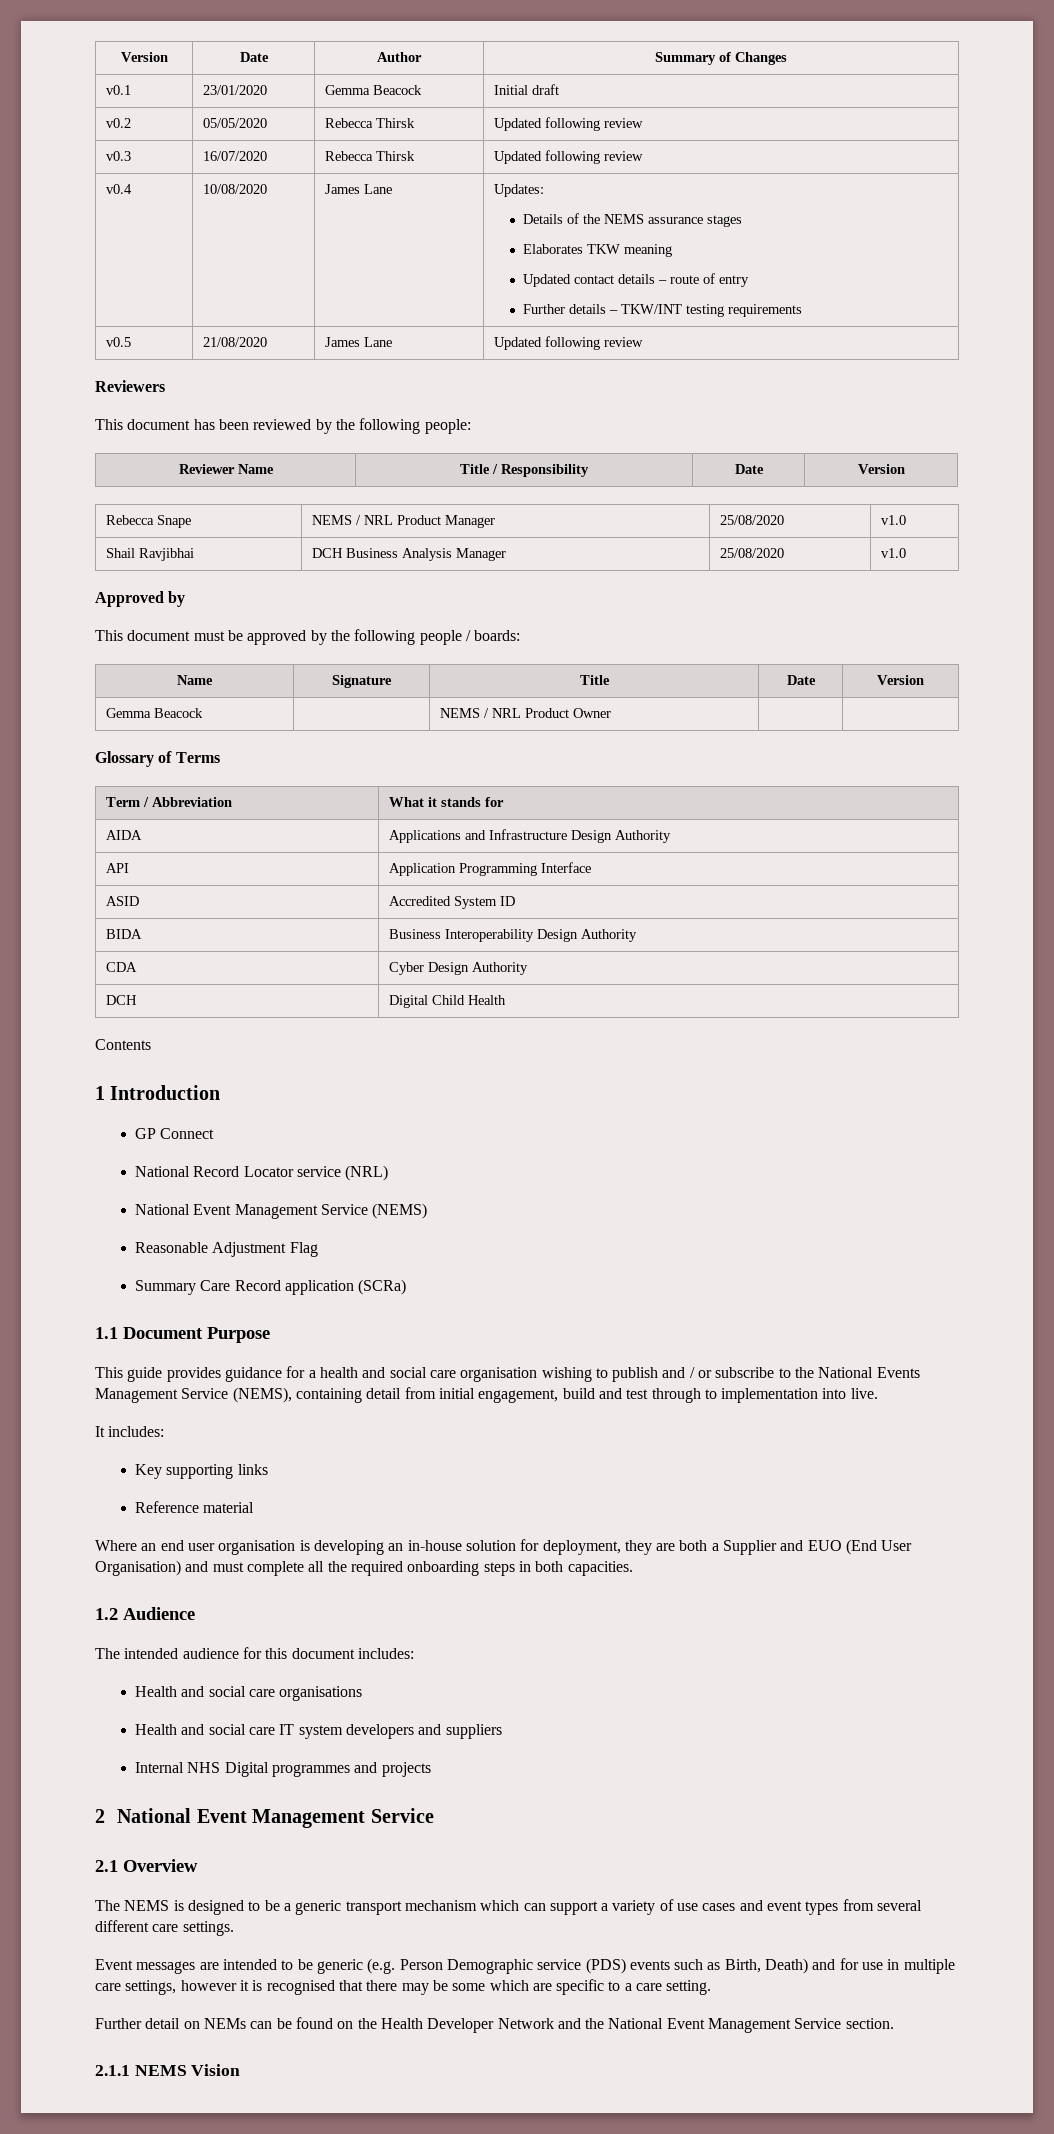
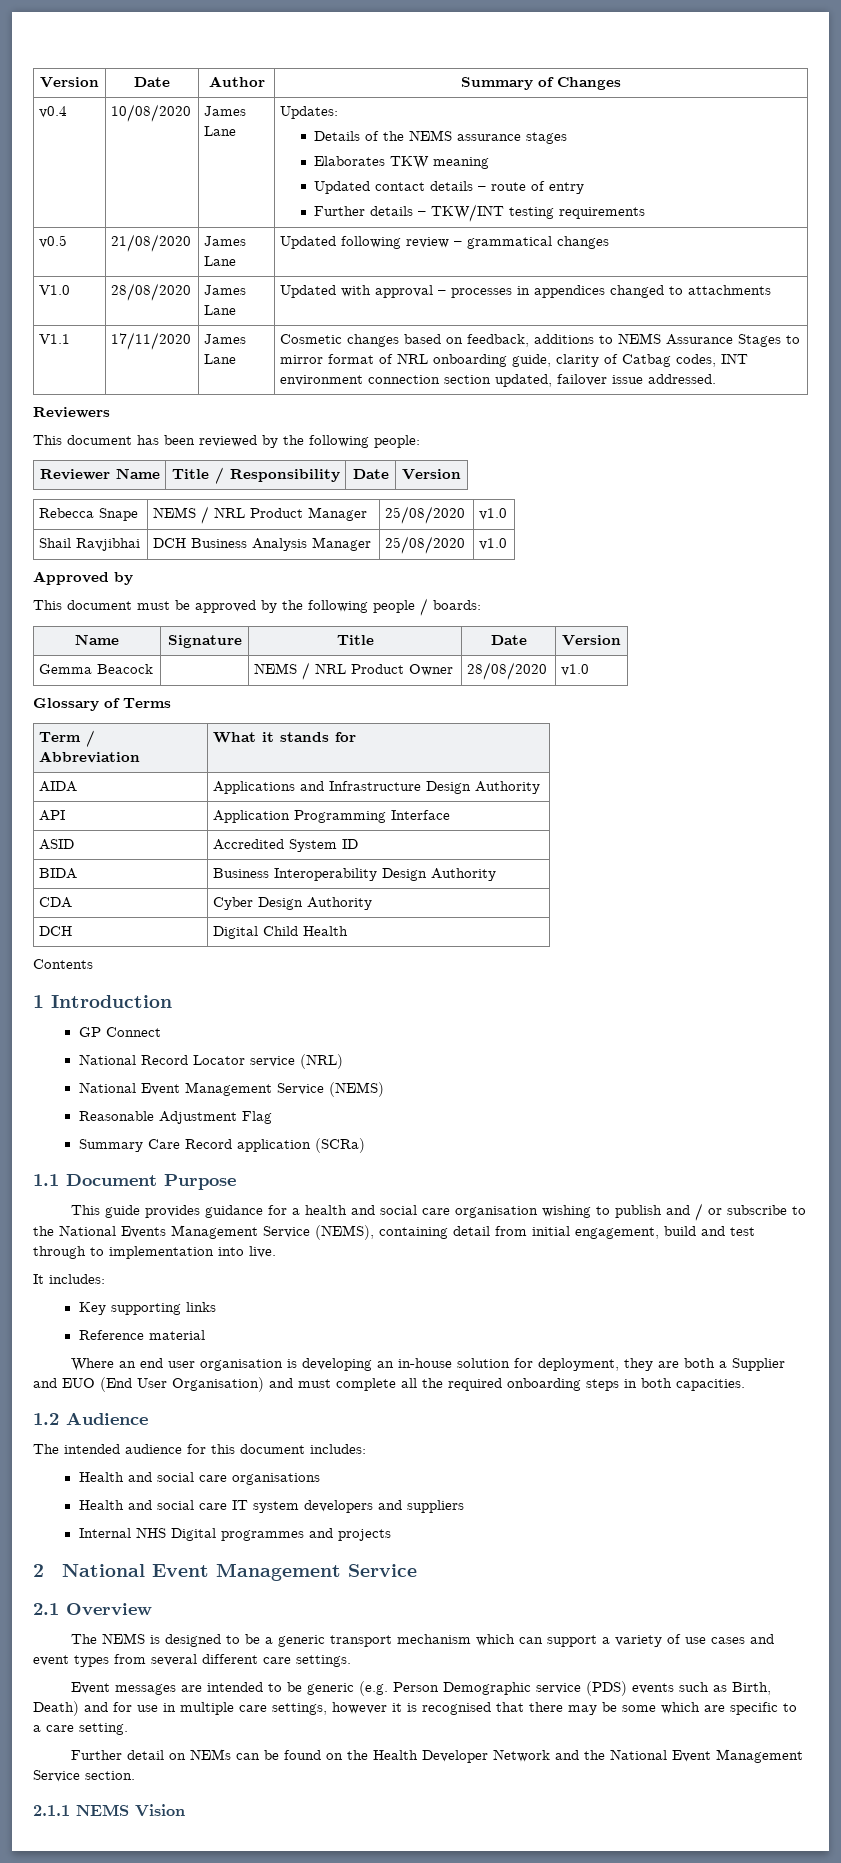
[105,85,131,95] [202,85,267,95] [324,85,422,95] [493,84,559,95] [105,118,131,128] [202,118,267,128] [324,118,415,128] [493,117,643,131] [105,151,131,161] [202,151,267,161] [324,151,415,161] [493,150,643,164] // v0.1 | 23/01/2020 | Gemma Beacock | Initial draft // v0.2 | 05/05/2020 | Rebecca Thirsk | Updated following review // v0.3 | 16/07/2020 | Rebecca Thirsk | Updated following review -> (621, 83) none
(643, 342) none -> [454,236,610,249] [39,285,71,295] [111,283,192,301] [204,285,247,295] [204,305,237,315] [280,285,772,298] [39,334,71,344] [111,332,192,350] [204,334,247,344] [204,354,237,364] [280,333,801,347] [280,353,749,367] [280,374,717,387] – grammatical changes // V1.0 | 28/08/2020 | James Lane | Updated with approval – processes in appendices changed to attachments // V1.1 | 17/11/2020 | James Lane | Cosmetic changes based on feedback, additions to NEMS Assurance Stages to mirror format of NRL onboarding guide, clarity of Catbag codes, INT environment connection section updated, failover issue addressed.
(611, 713) | -> [467,662,548,680] [561,664,590,676] 28/08/2020 | v1.0

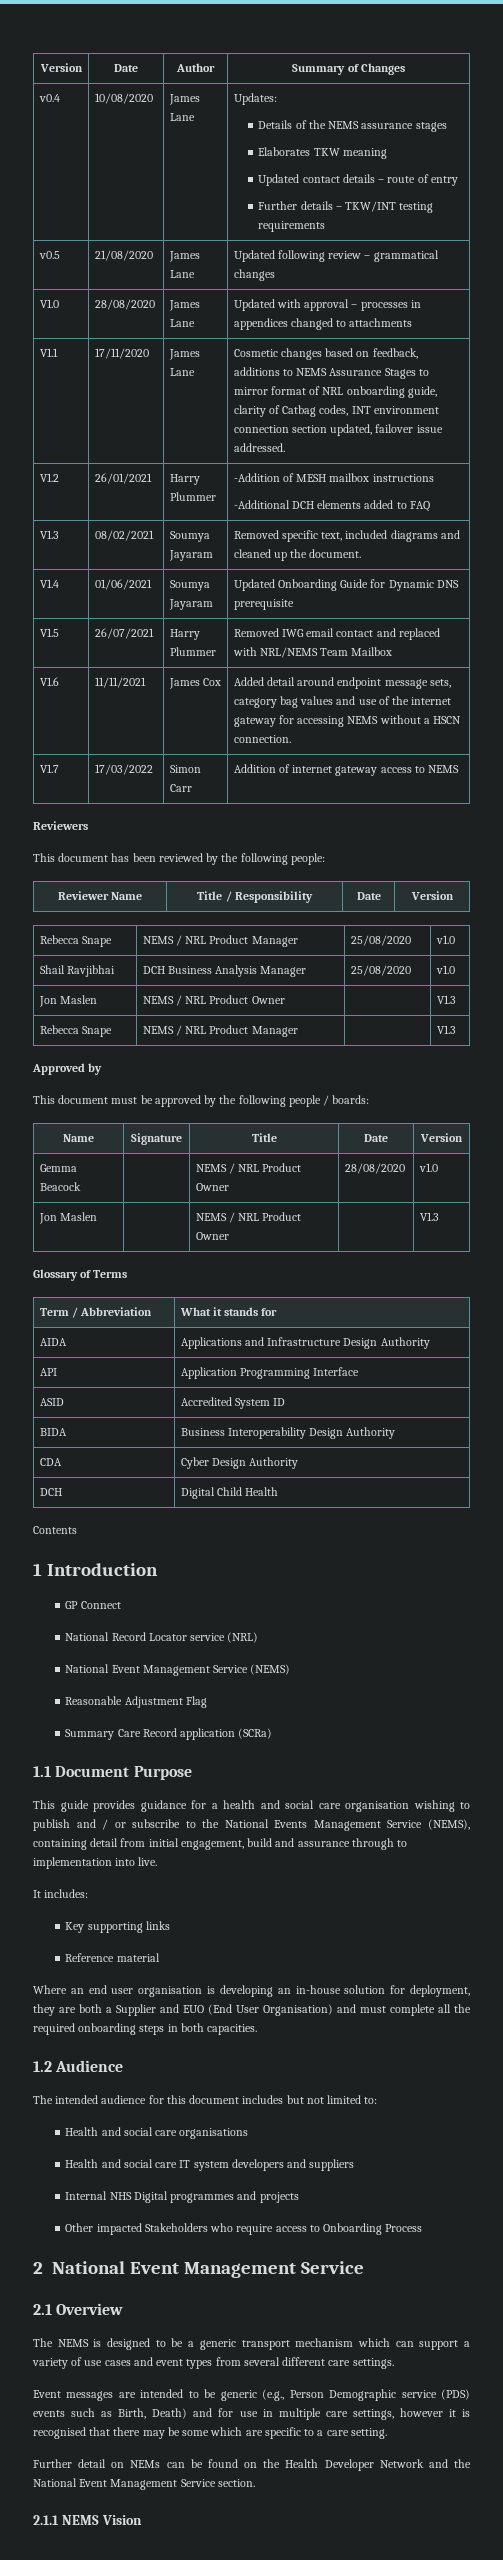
(717, 379) none -> [39,473,59,482] [94,473,152,484] [169,474,200,485] [169,492,216,501] [233,473,434,482] [233,500,430,512] [39,530,59,539] [94,530,154,541] [169,531,210,542] [168,550,213,561] [233,530,460,542] [233,549,362,561] [39,579,59,588] [94,579,152,590] [169,580,210,591] [168,599,213,610] [233,579,459,591] [233,599,294,610] [39,628,59,637] [94,628,154,639] [169,629,200,640] [169,647,216,656] [233,628,440,640] [232,647,393,658] [39,677,59,686] [94,677,146,688] [168,678,222,689] [233,677,451,689] [233,696,452,708] [233,715,462,727] [233,735,291,743] [39,764,59,773] [94,764,153,775] [169,765,201,773] [169,784,192,792] [233,764,460,776] // V1.2 | 26/01/2021 | Harry Plummer | -Addition of MESH mailbox instructions // -Additional DCH elements added to FAQ // V1.3 | 08/02/2021 | Soumya Jayaram | Removed specific text, included diagrams and cleaned up the document. // V1.4 | 01/06/2021 | Soumya Jayaram | Updated Onboarding Guide for Dynamic DNS prerequisite // V1.5 | 26/07/2021 | Harry Plummer | Removed IWG email contact and replaced with NRL/NEMS Team Mailbox // V1.6 | 11/11/2021 | James Cox | Added detail around endpoint message sets, category bag values and use of the internet gateway for accessing NEMS without a HSCN connection. // V1.7 | 17/03/2022 | Simon Carr | Addition of internet gateway access to NEMS
(508, 544) none -> [38,995,98,1007] [142,995,285,1006] [436,995,456,1004] [39,1025,113,1037] [142,1025,298,1037] [436,1025,456,1034] // Jon Maslen | NEMS / NRL Product Owner | | V1.3 // Rebecca Snape | NEMS / NRL Product Manager | | V1.3
(590, 670) none -> [38,1212,98,1224] [195,1212,302,1223] [195,1232,229,1240] [419,1212,439,1221] // Jon Maslen | | NEMS / NRL Product Owner | | V1.3
[730,1227,755,1236] test -> [297,1841,350,1847] assurance
[310,1444,366,1454] includes: -> [242,2095,378,2104] includes but not limited to:
(391, 1535) none -> [65,2223,423,2235] // Other impacted Stakeholders who require access to Onboarding Process
[358,1681,388,1696] (e.g. -> [262,2389,285,2401] (e.g.,

